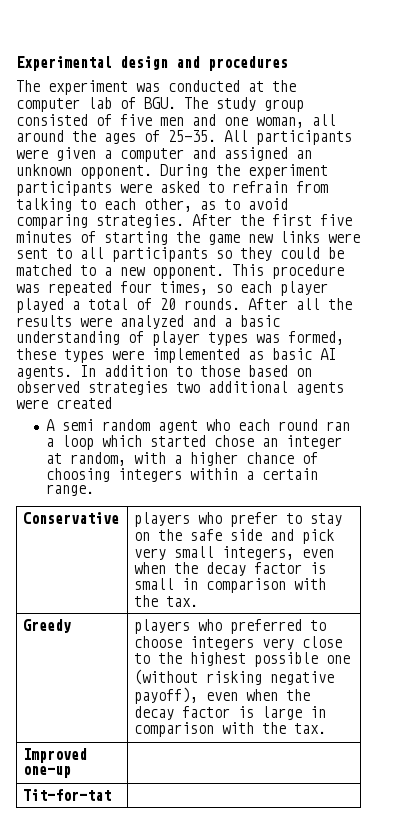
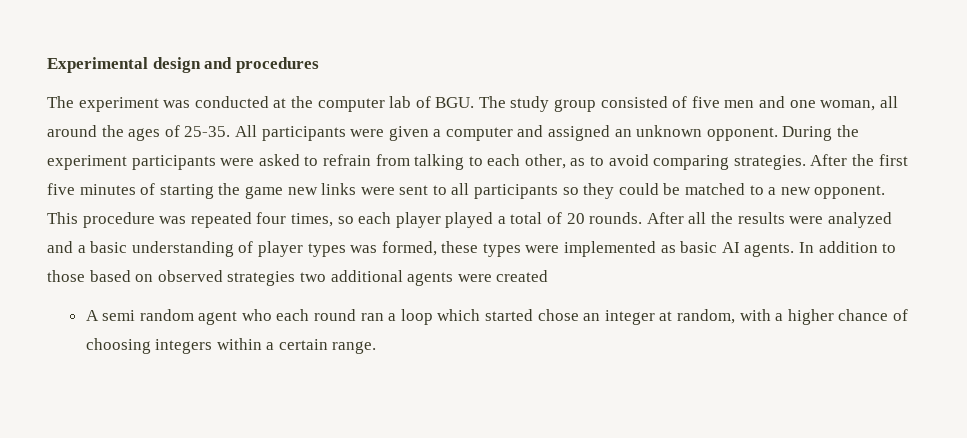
[22,512,119,524] [133,512,342,527] [133,529,334,544] [133,546,334,560] [133,562,326,576] [133,578,326,593] [133,595,198,607] [22,619,71,633] [133,619,326,634] [133,636,342,650] [133,652,350,667] [133,669,334,685] [133,687,310,704] [133,706,326,720] [133,722,326,737] [22,748,87,763] [22,766,71,778] [22,789,111,801] // Conservative | players who prefer to stay on the safe side and pick very small integers, even when the decay factor is small in comparison with the tax. // Greedy | players who preferred to choose integers very close to the highest possible one (without risking negative payoff), even when the decay factor is large in comparison with the tax. // Improved one-up | // Tit-for-tat | -> (377, 347) none

